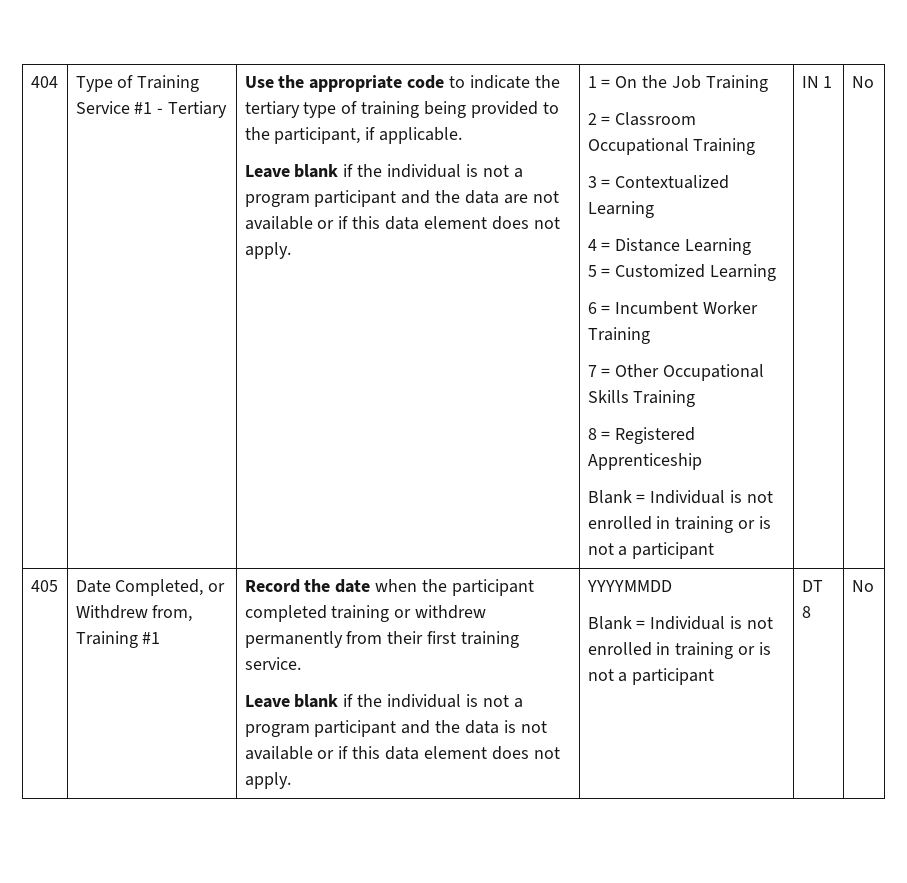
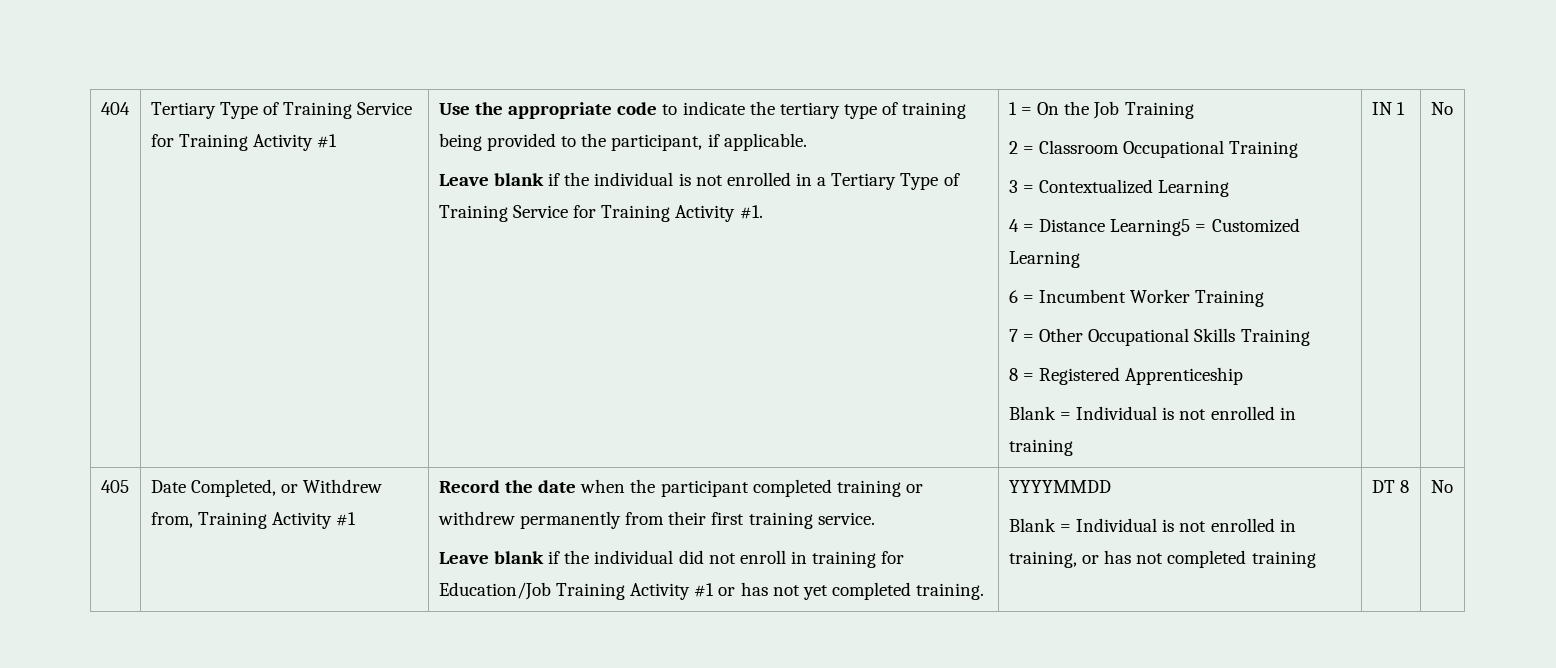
[75,75,200,92] [75,101,228,118] Type of Training Service #1 - Tertiary -> [150,102,413,119] [150,134,338,151] Tertiary Type of Training Service for Training Activity #1
[513,168,523,178] [244,190,559,207] [244,216,560,230] [244,242,291,259] a program participant and the data are not available or if this data element does not apply. -> [726,172,960,190] [438,205,763,222] enrolled in a Tertiary Type of Training Service for Training Activity #1.
[685,238,752,255] [587,265,597,277] Learning // 5 -> [1110,219,1191,236] Learning5
[738,516,771,529] [587,542,715,559] or is not a participant -> (1073, 447) none
(138, 639) none -> [272,512,333,529] Activity
[465,694,523,708] [244,720,547,737] [244,746,560,760] [244,772,291,789] is not a program participant and the data is not available or if this data element does not apply. -> [678,550,905,568] [438,582,985,600] did not enroll in training for Education/Job Training Activity #1 or has not yet completed training.
[675,642,771,659] [587,668,715,685] training or is not a participant -> [1008,550,1316,568] training, or has not completed training

